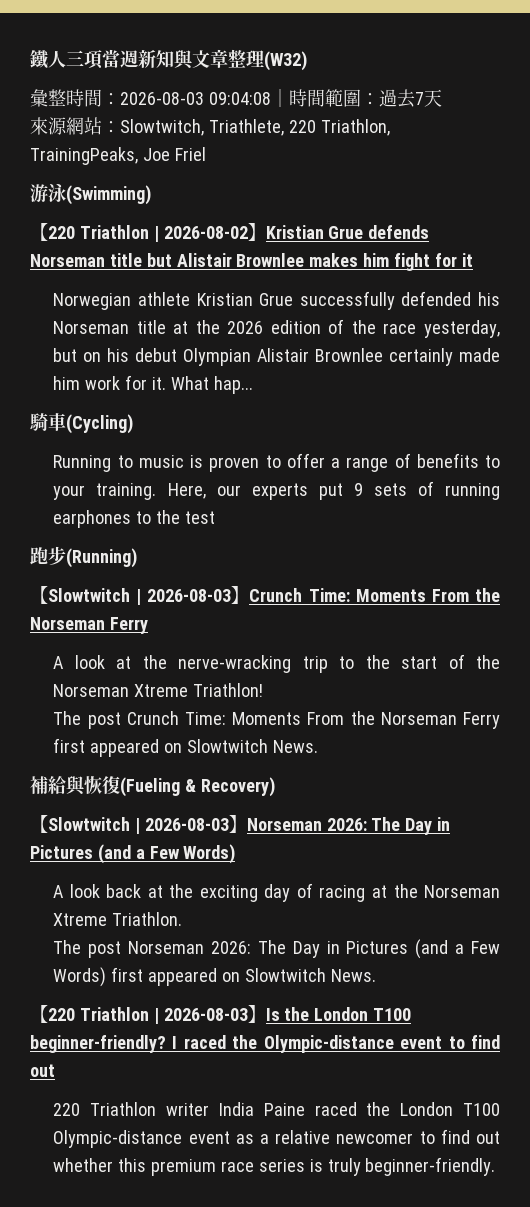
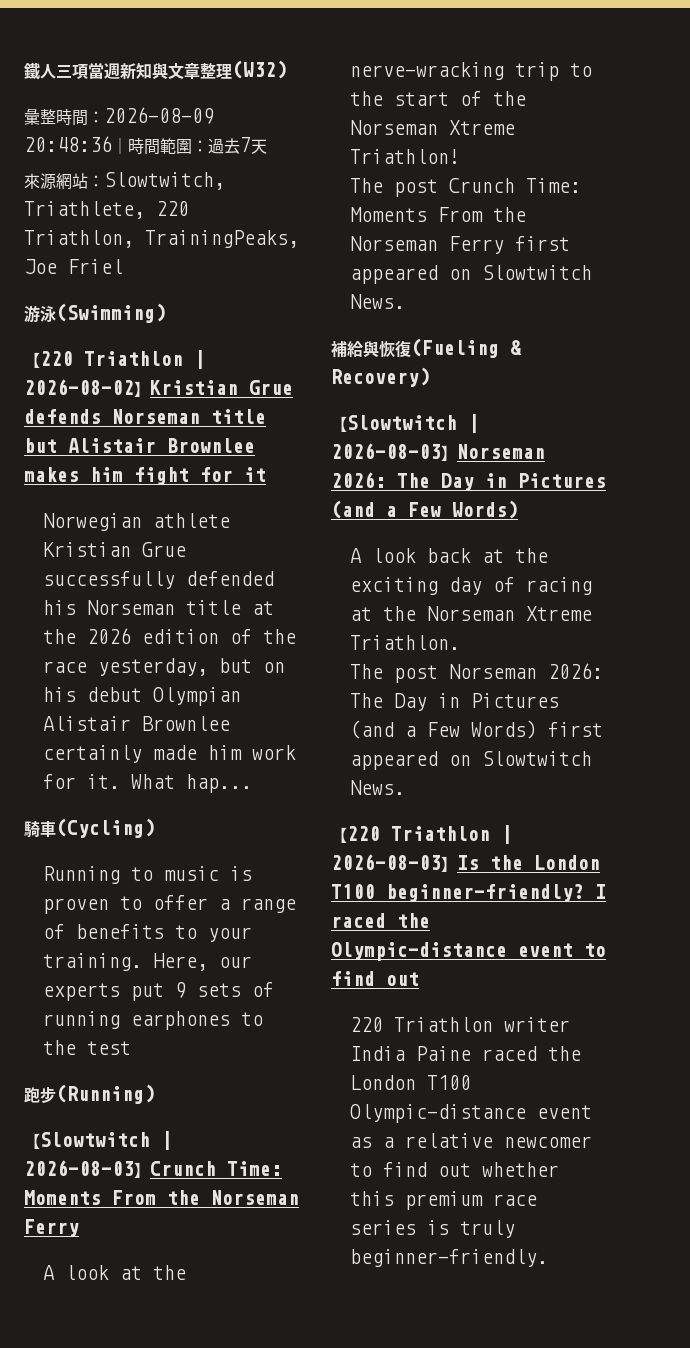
[120,92,271,105] 2026-08-03 09:04:08 -> [104,107,214,124] [24,136,112,152] 2026-08-09 20:48:36

